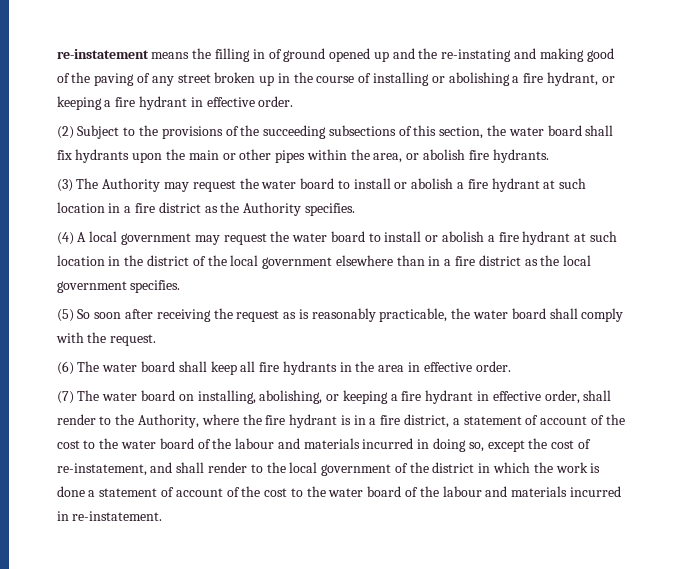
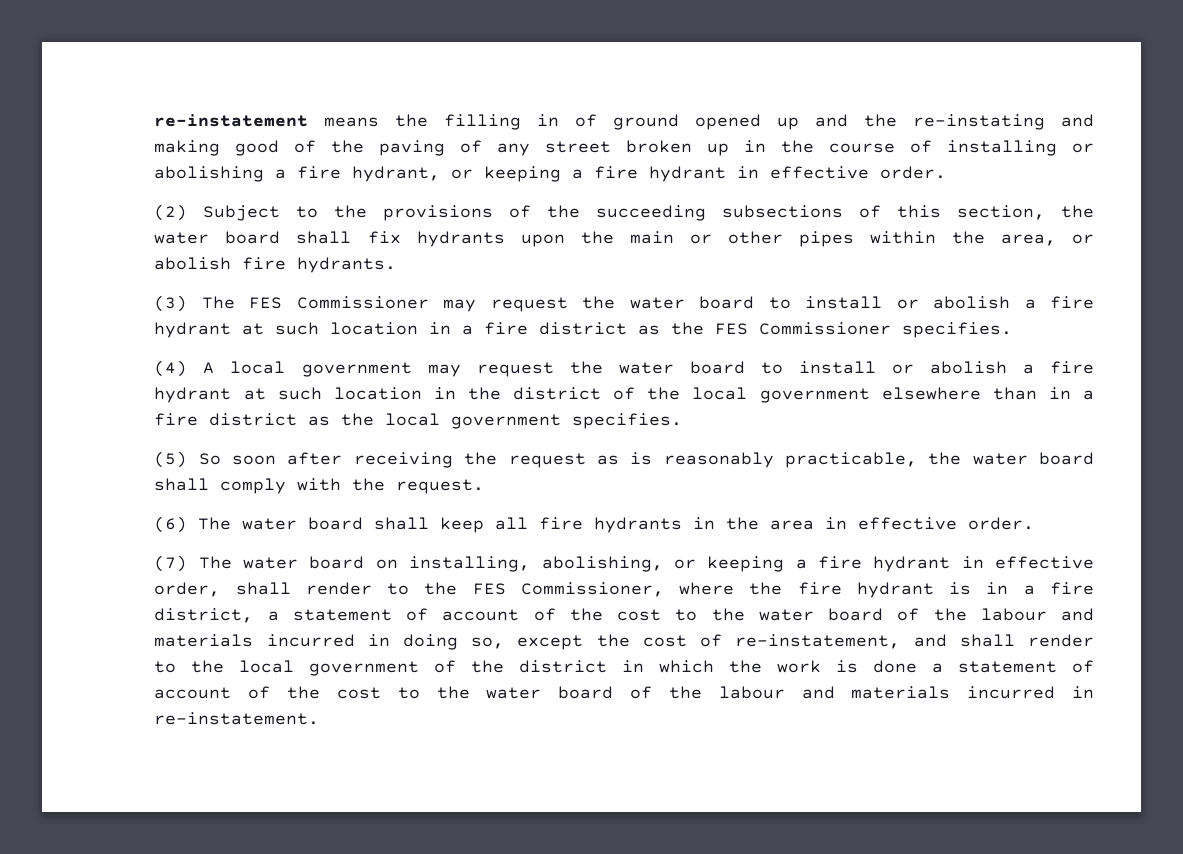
[102,178,161,192] Authority -> [249,296,429,309] FES Commissioner
[243,202,302,216] Authority -> [715,322,892,335] FES Commissioner
[138,414,200,428] Authority, -> [472,582,664,597] FES Commissioner,

